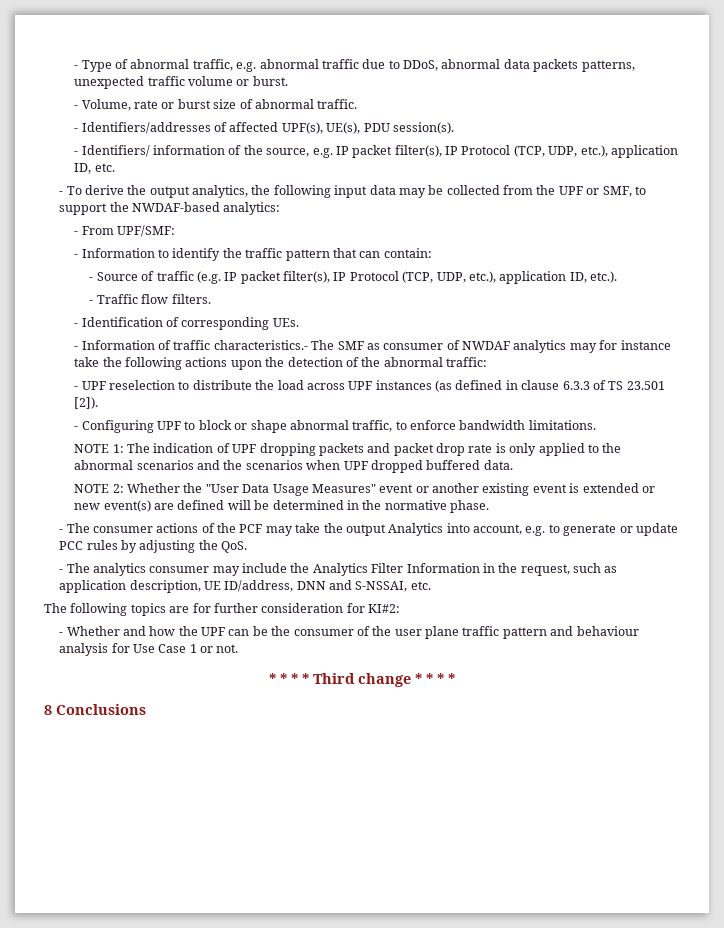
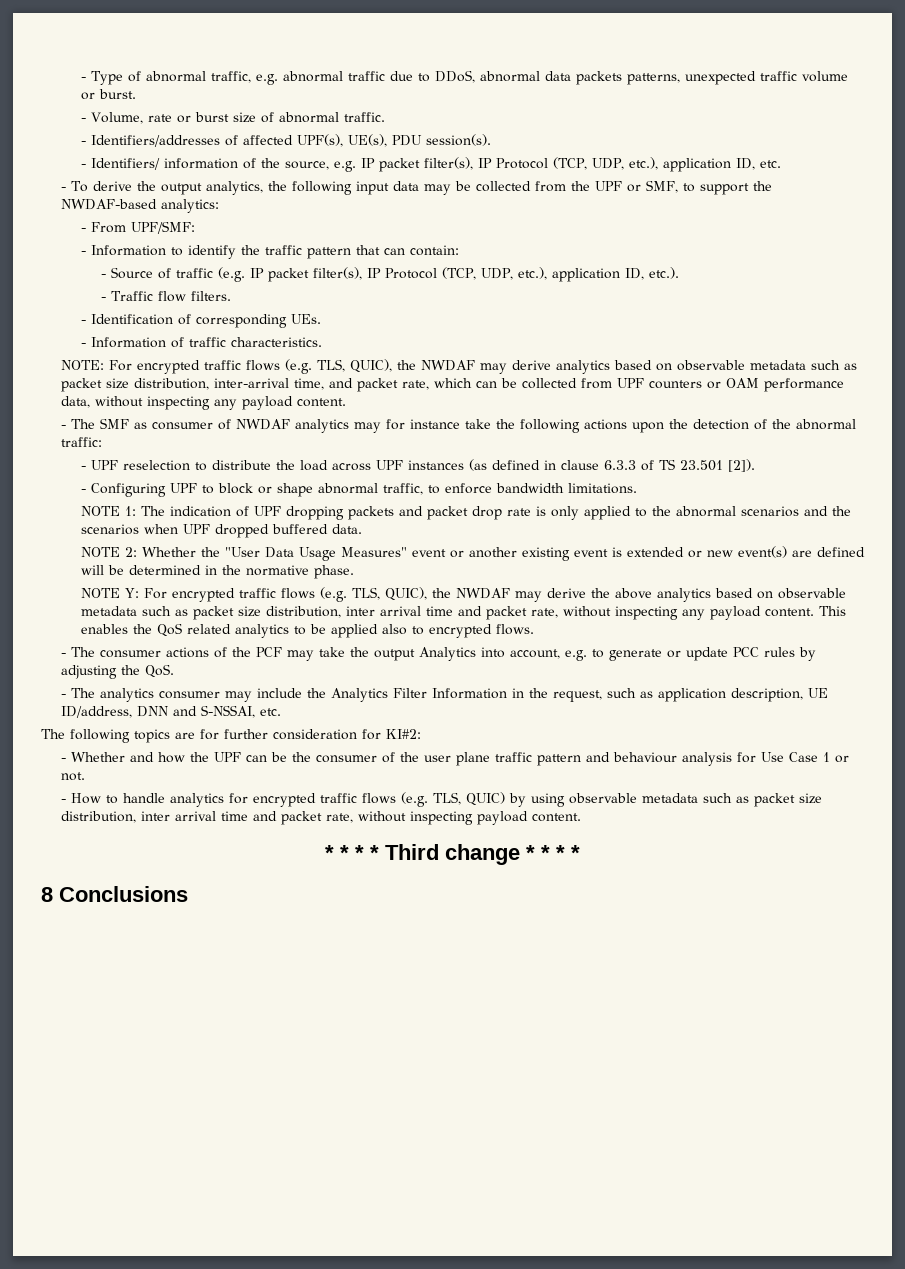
[213,340,308,350] characteristics.- -> [230,337,322,347] [60,359,857,374] [60,378,844,392] [60,396,346,410] [60,425,66,429] characteristics. // NOTE: For encrypted traffic flows (e.g. TLS, QUIC), the NWDAF may derive analytics based on observable metadata such as packet size distribution, inter-arrival time, and packet rate, which can be collected from UPF counters or OAM performance data, without inspecting any payload content. // -
(490, 506) none -> [80,587,846,602] [80,606,846,620] [80,623,534,638] // NOTE Y: For encrypted traffic flows (e.g. TLS, QUIC), the NWDAF may derive the above analytics based on observable metadata such as packet size distribution, inter arrival time and packet rate, without inspecting any payload content. This enables the QoS related analytics to be applied also to encrypted flows.
(239, 648) none -> [60,792,822,807] [60,811,581,825] // - How to handle analytics for encrypted traffic flows (e.g. TLS, QUIC) by using observable metadata such as packet size distribution, inter arrival time and packet rate, without inspecting payload content.

